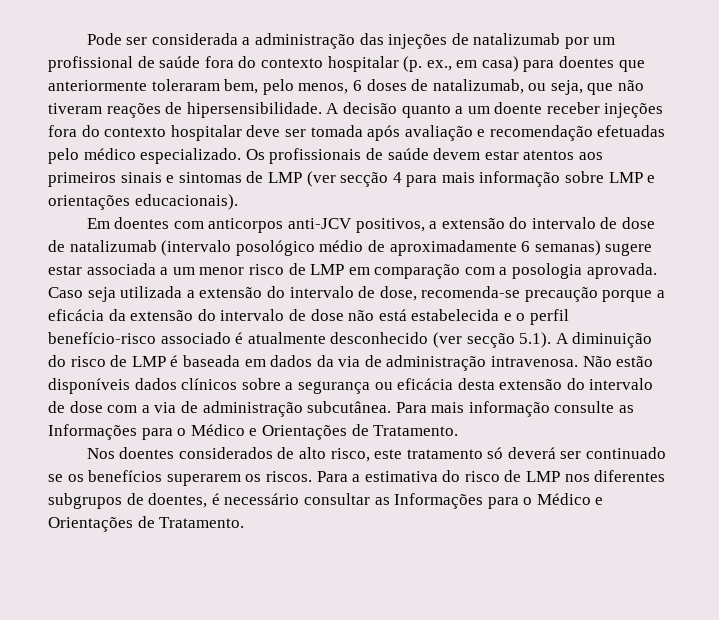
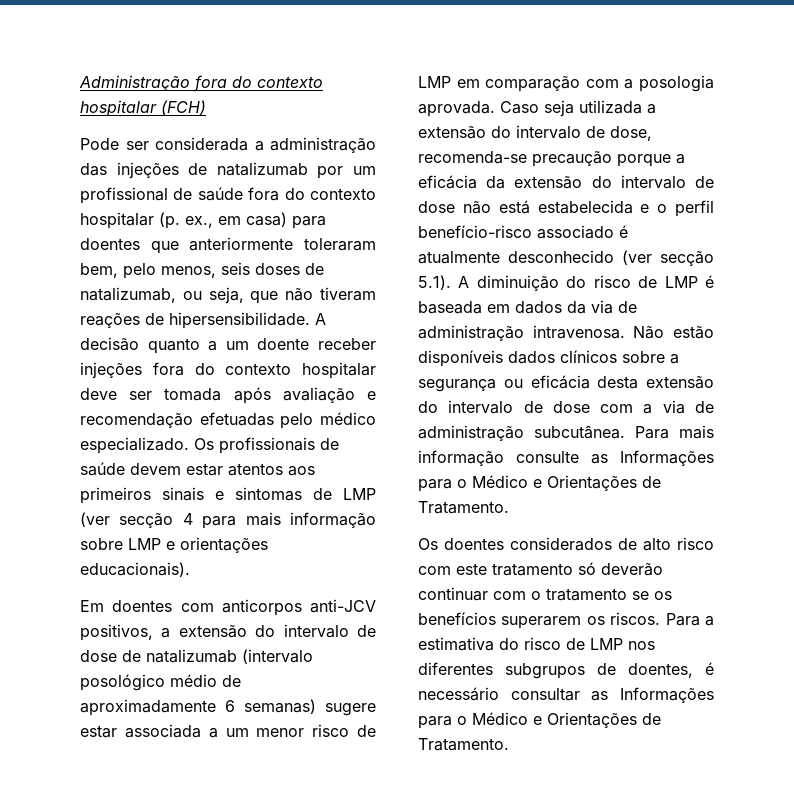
(86, 39) none -> [79,75,323,92] [80,100,206,117] Administração fora do contexto hospitalar (FCH) //
[352,80,362,91] 6 -> [221,262,250,275] seis
[86,448,115,459] Nos -> [418,538,438,550] Os
[330,448,370,462] risco, -> [677,537,714,550] [418,566,451,575] risco com
[507,447,667,459] deverá ser continuado -> [601,563,663,576] [418,587,627,601] deverão continuar com o tratamento

